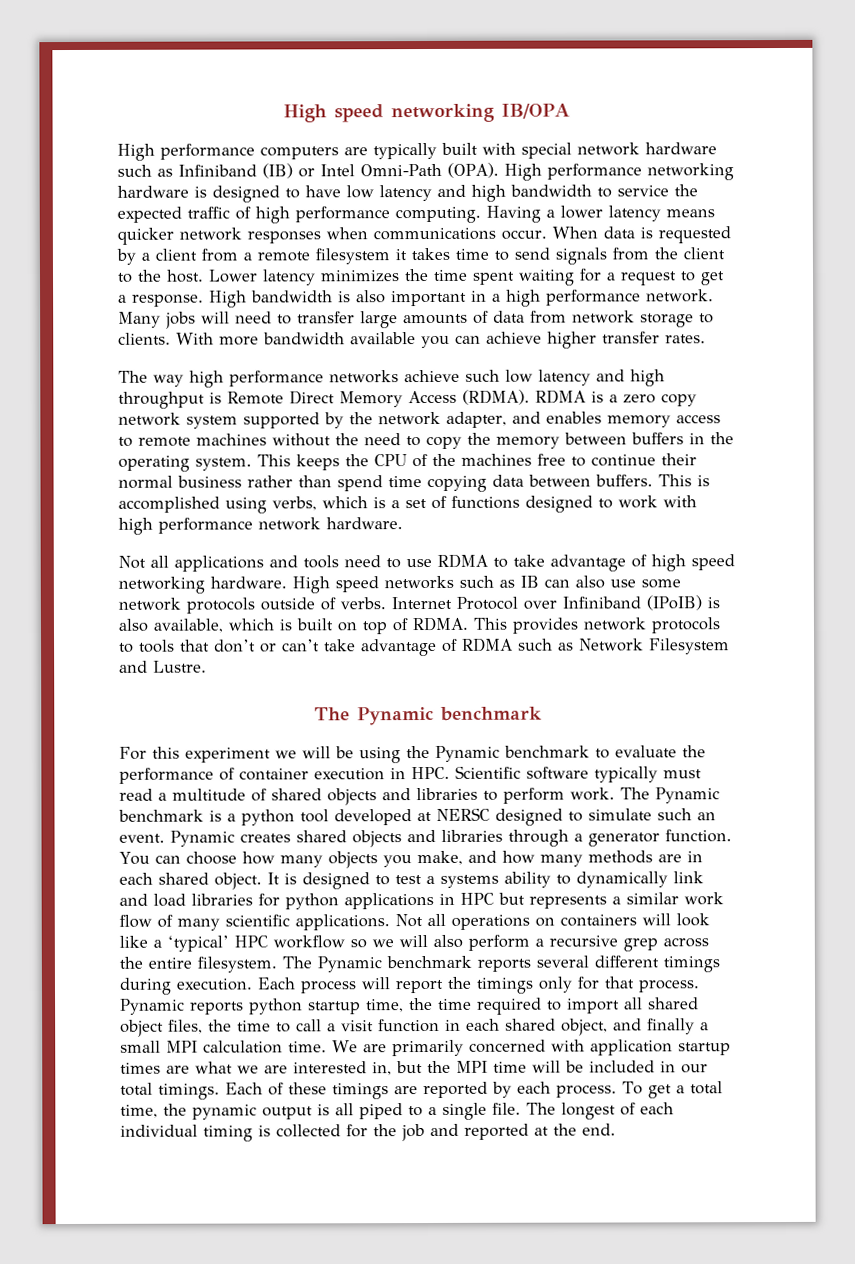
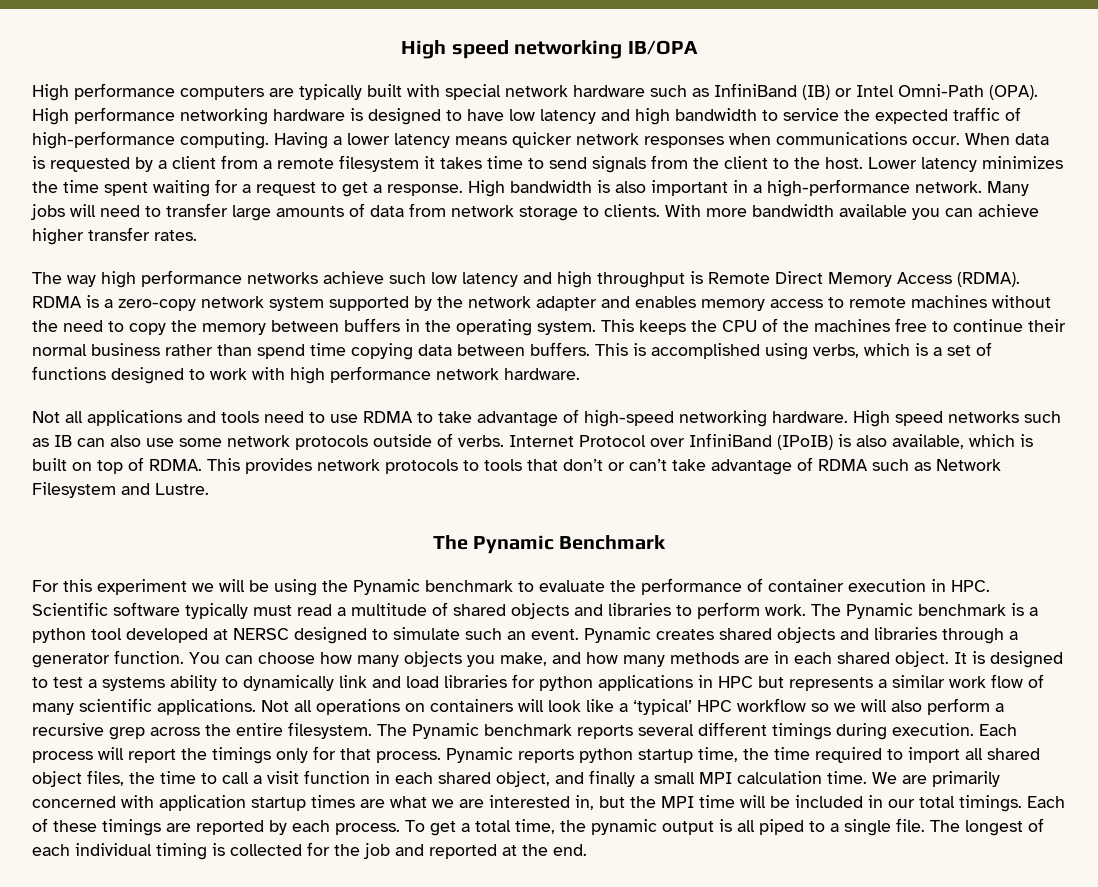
[178,164,257,177] Infiniband -> [714,83,797,97] InfiniBand
[255,206,390,224] high performance -> [32,131,175,149] high-performance
[506,289,641,307] high performance -> [767,179,910,197] high-performance
[623,393,697,407] zero copy -> [118,299,196,311] zero-copy
[446,411,507,428] adapter, -> [536,296,597,311] adapter
[651,554,735,572] high speed -> [584,410,674,427] high-speed
[562,596,641,609] Infiniband -> [689,433,772,447] InfiniBand
[440,706,542,721] benchmark -> [559,535,667,550] Benchmark

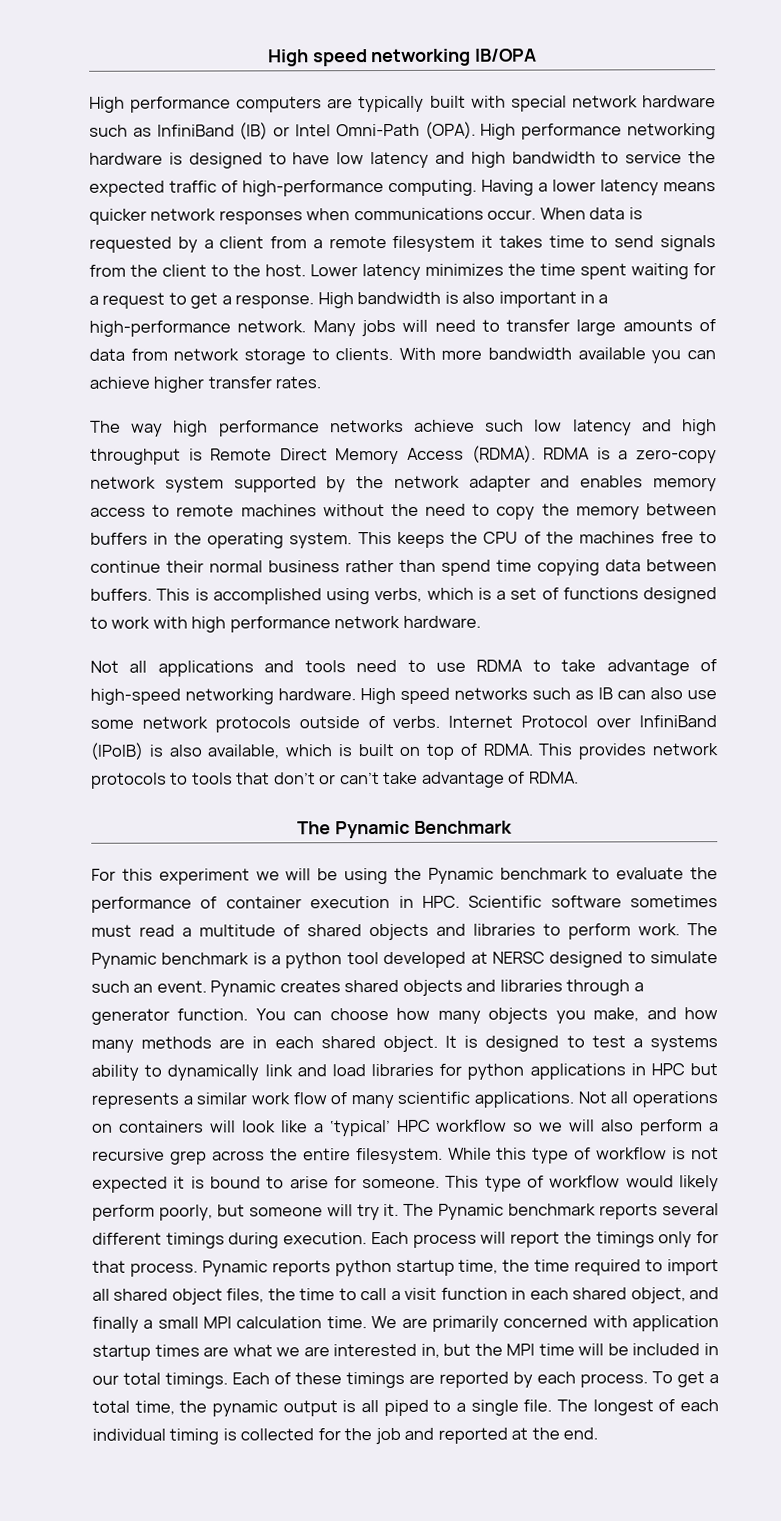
[818,459,1001,471] [32,482,209,498] RDMA such as Network Filesystem and Lustre. -> [528,771,579,784] RDMA.
[185,603,248,619] typically -> [630,895,718,908] sometimes
(372, 730) none -> [447,1147,719,1164] [92,1175,719,1193] [92,1203,400,1221] While this type of workflow is not expected it is bound to arise for someone. This type of workflow would likely perform poorly, but someone will try it.

